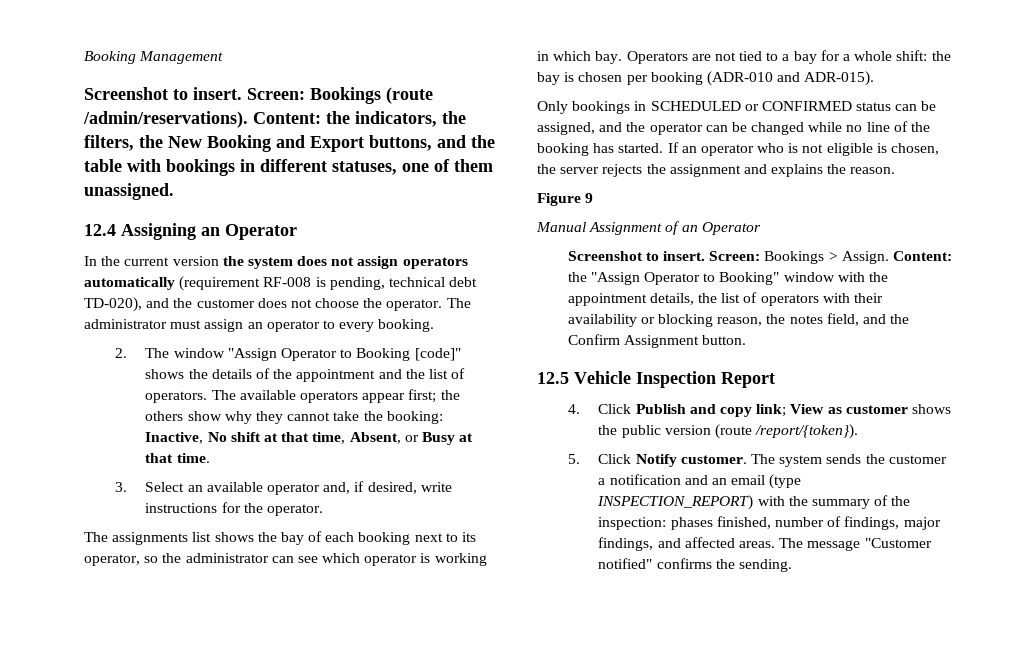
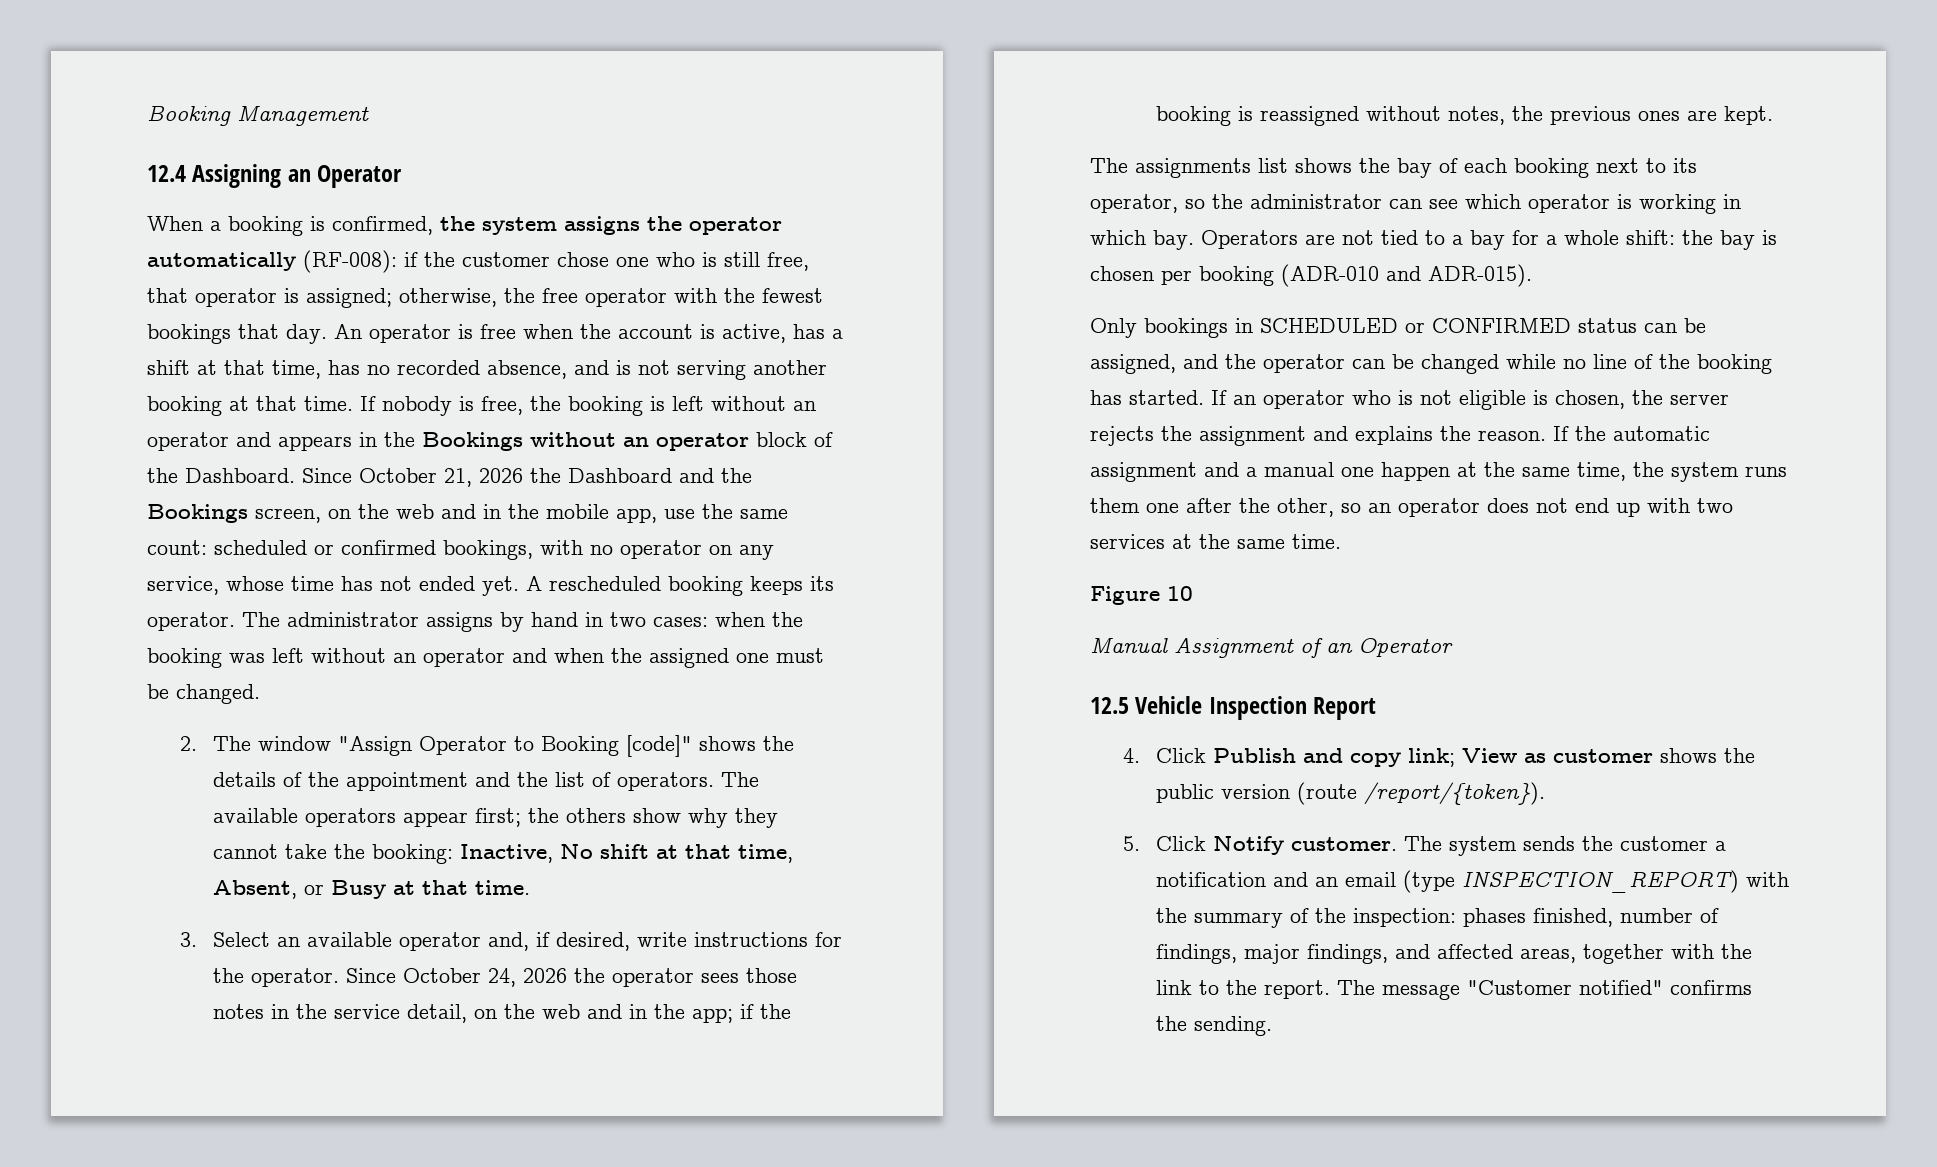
[84,87,433,104] [83,111,466,128] [84,135,495,152] [84,159,493,176] [84,183,174,200] [84,223,297,240] [84,256,468,269] [84,276,478,291] [84,297,471,312] [84,319,435,332] Screenshot to insert. Screen: Bookings (route /admin/reservations). Content: the indicators, the filters, the New Booking and Export buttons, and the table with bookings in different statuses, one of them unassigned. // 12.4 Assigning an Operator // In the current version the system does not assign operators automatically (requirement RF-008 is pending, technical debt TD-020), and the customer does not choose the operator. The administrator must assign an operator to every booking. -> [147,164,403,188] [147,216,782,236] [147,250,809,273] [147,288,823,308] [147,324,843,344] [147,360,827,380] [147,396,816,416] [147,432,833,451] [147,468,752,487] [147,504,788,523] [147,540,774,560] [147,576,834,596] [147,612,803,632] [147,648,824,668] [147,684,260,704] 12.4 Assigning an Operator // When a booking is confirmed, the system assigns the operator automatically (RF-008): if the customer chose one who is still free, that operator is assigned; otherwise, the free operator with the fewest bookings that day. An operator is free when the account is active, has a shift at that time, has no recorded absence, and is not serving another booking at that time. If nobody is free, the booking is left without an operator and appears in the Bookings without an operator block of the Dashboard. Since October 21, 2026 the Dashboard and the Bookings screen, on the web and in the mobile app, use the same count: scheduled or confirmed bookings, with no operator on any service, whose time has not ended yet. A rescheduled booking keeps its operator. The administrator assigns by hand in two cases: when the booking was left without an operator and when the assigned one must be changed.
(323, 510) none -> [346,968,798,987] [213,1004,792,1023] [1156,106,1774,126] Since October 24, 2026 the operator sees those notes in the service detail, on the web and in the app; if the booking is reassigned without notes, the previous ones are kept.
(896, 170) none -> [1553,426,1710,441] [1090,462,1787,482] [1090,498,1733,517] [1090,534,1341,549] If the automatic assignment and a manual one happen at the same time, the system runs them one after the other, so an operator does not end up with two services at the same time.
[585,193,594,203] 9 -> [1167,586,1193,601] 10
[567,251,953,264] [567,272,889,285] [567,292,884,306] [567,313,910,327] [567,334,747,348] // Screenshot to insert. Screen: Bookings > Assign. Content: the "Assign Operator to Booking" window with the appointment details, the list of operators with their availability or blocking reason, the notes field, and the Confirm Assignment button. -> (1453, 647) none
[738,541,775,548] areas. -> [1520,944,1753,964] [1156,980,1331,999] areas, together with the link to the report.

